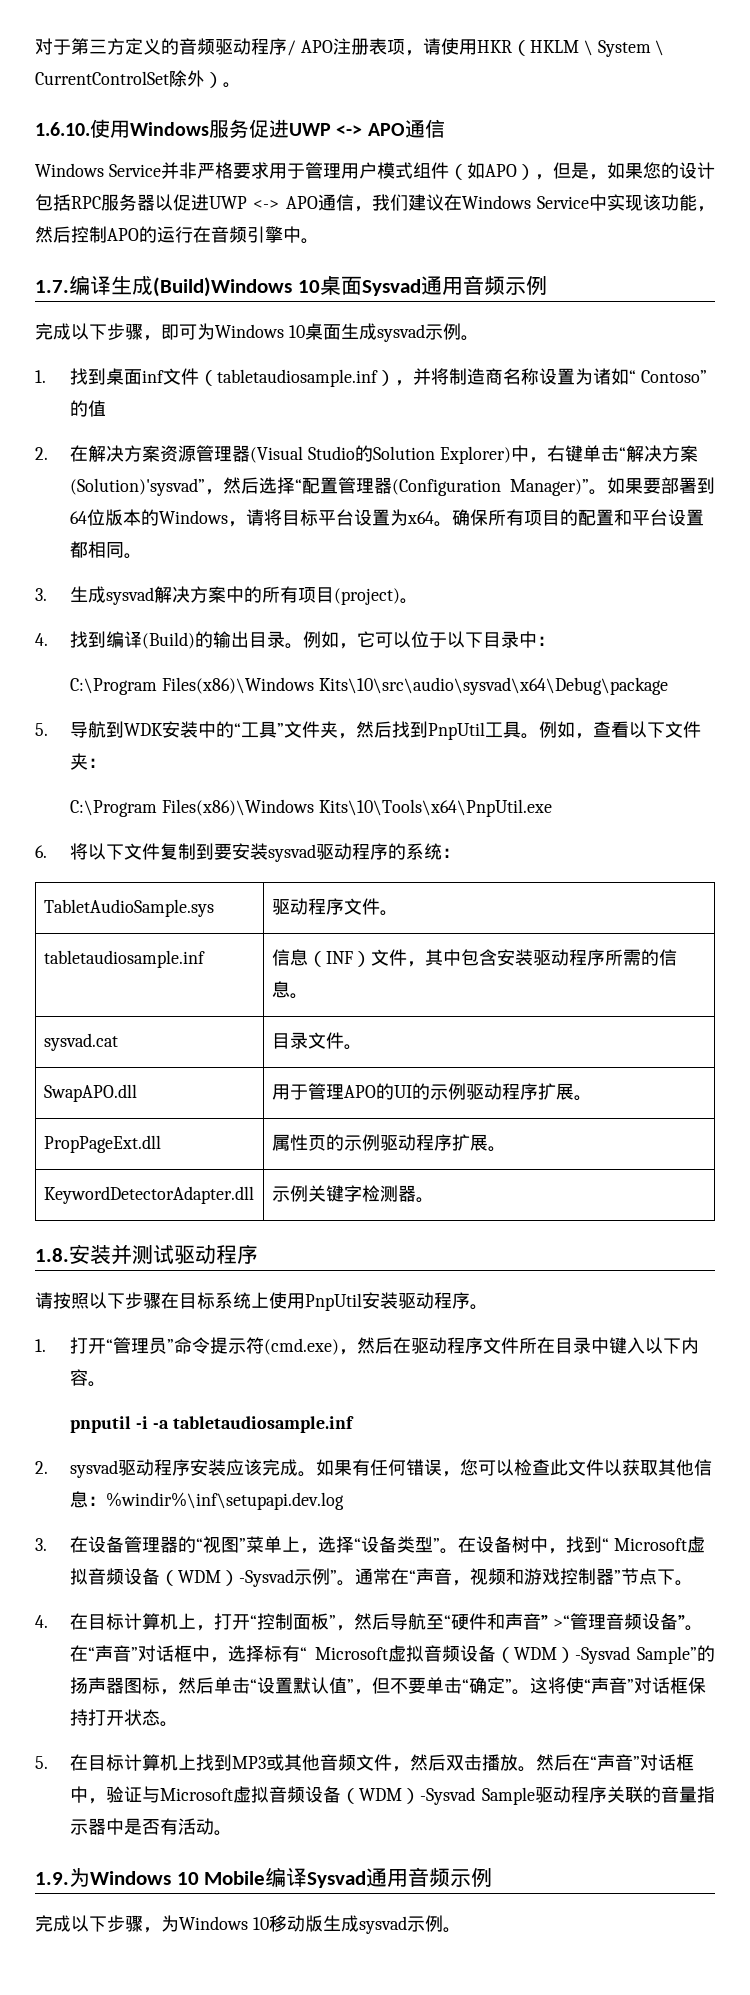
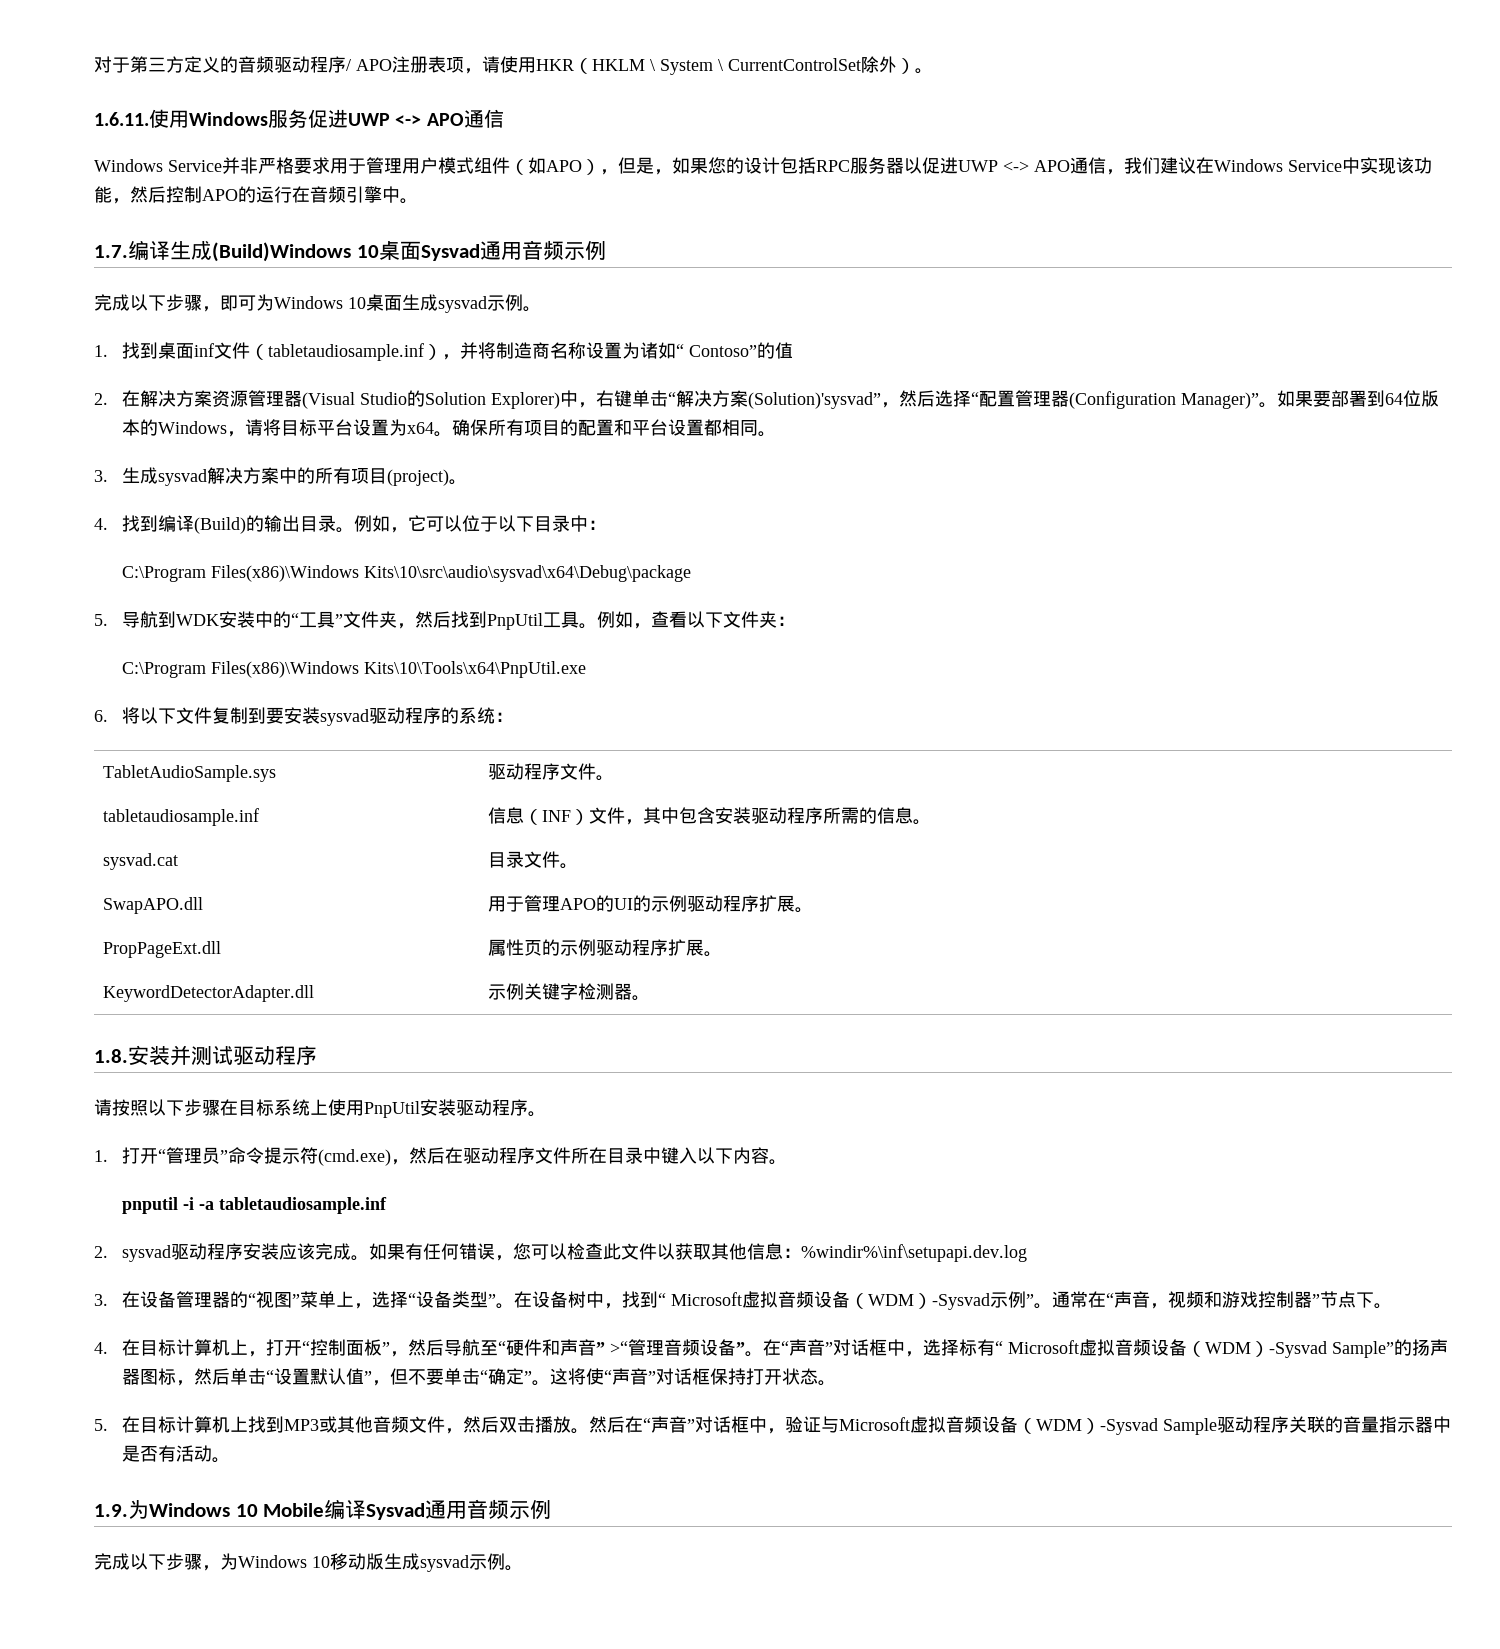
[35,122,90,136] 1.6.10. -> [94,112,149,126] 1.6.11.

